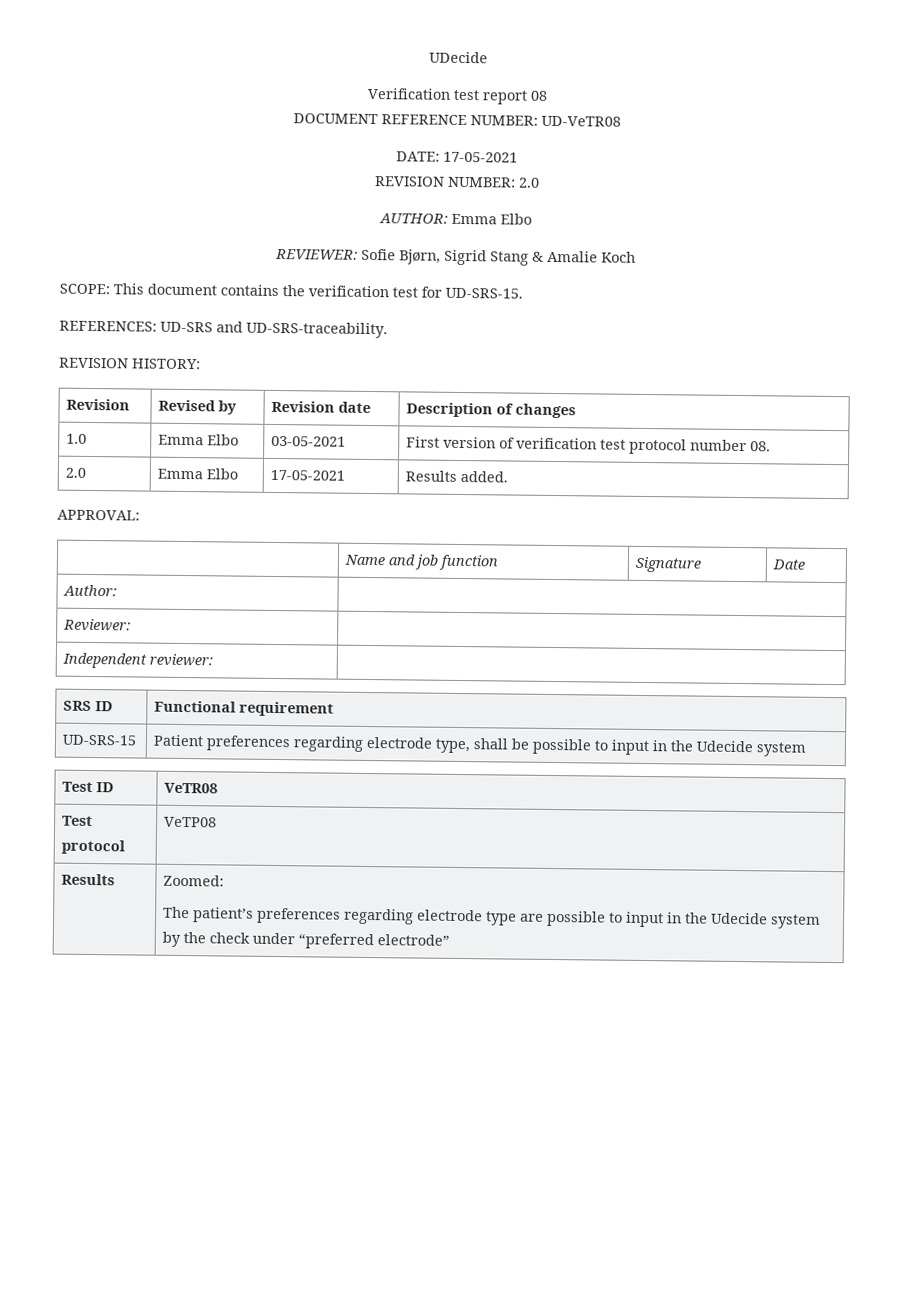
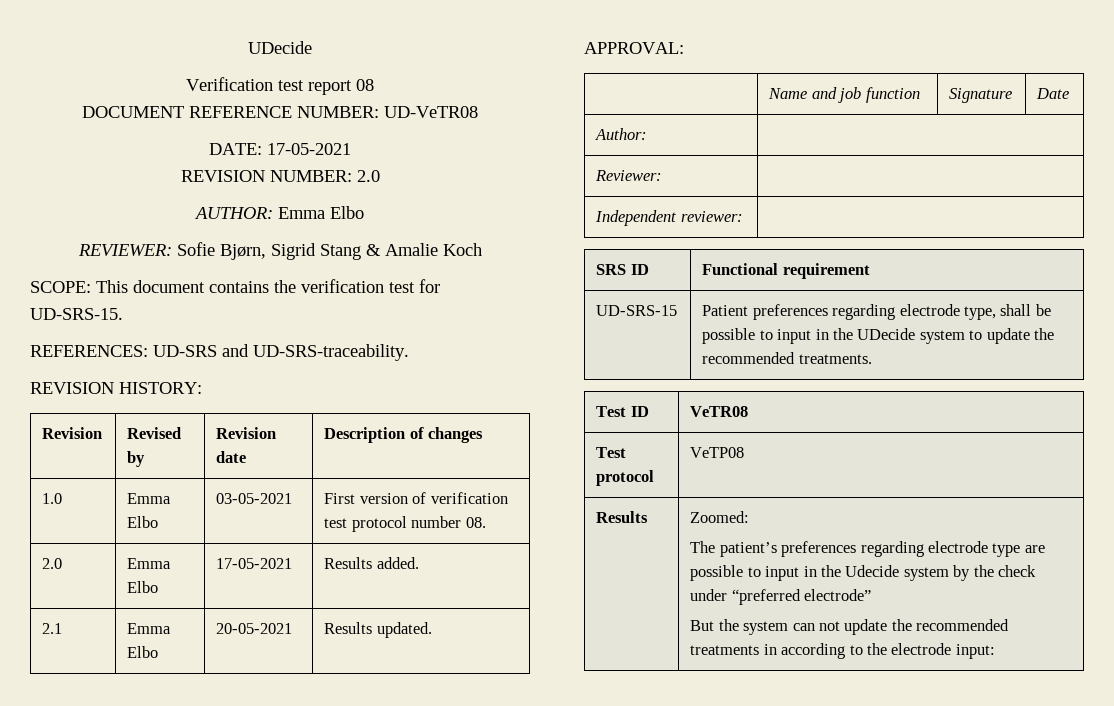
(508, 476) none -> [42,623,63,634] [127,623,172,634] [127,646,159,658] [216,623,293,634] [324,622,432,638] // 2.1 | Emma Elbo | 20-05-2021 | Results updated.
[695,740,806,757] Udecide system -> [857,328,1055,344] [702,352,872,364] UDecide system to update the recommended treatments.
(450, 940) none -> [690,619,1010,635] [690,643,995,659] // But the system can not update the recommended treatments in according to the electrode input:

